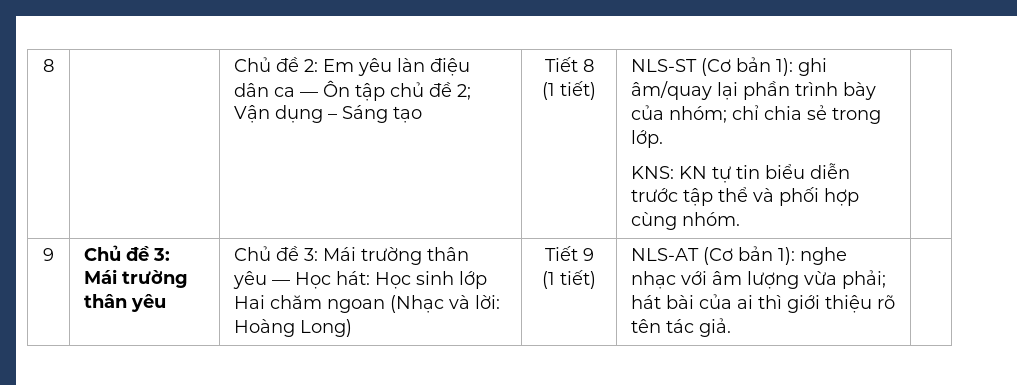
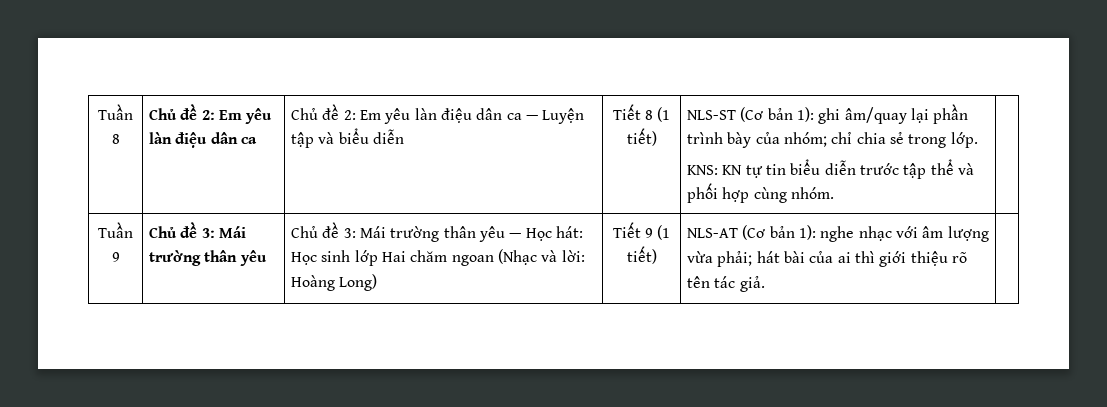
(43, 65) none -> [98,104,133,120] Tuần
(54, 65) none -> [149,104,273,124] [149,132,258,148] Chủ đề 2: Em yêu làn điệu dân ca
[323,80,472,101] [234,105,423,123] Ôn tập chủ đề 2; Vận dụng – Sáng tạo -> [542,108,585,124] [291,128,405,148] Luyện tập và biểu diễn
(741, 219) none -> [98,222,133,238] Tuần

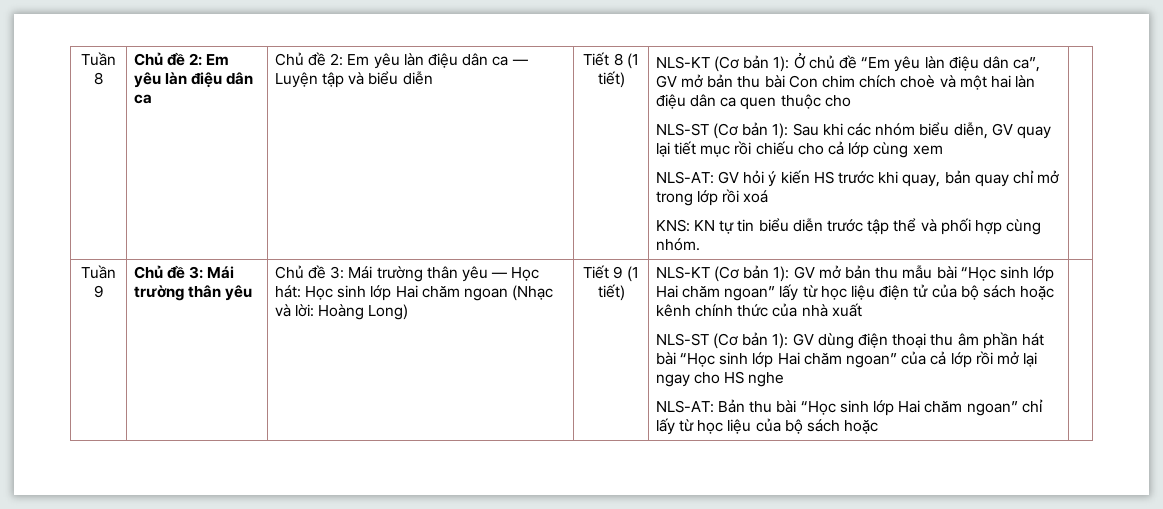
[687,104,969,124] [687,132,978,148] NLS-ST (Cơ bản 1): ghi âm/quay lại phần trình bày của nhóm; chỉ chia sẻ trong lớp. -> [655,52,1041,72] [655,74,1036,90] [655,94,851,110] [655,122,1051,139] [655,141,943,158] [655,170,1060,187] [655,189,769,206] NLS-KT (Cơ bản 1): Ở chủ đề “Em yêu làn điệu dân ca”, GV mở bản thu bài Con chim chích choè và một hai làn điệu dân ca quen thuộc cho // NLS-ST (Cơ bản 1): Sau khi các nhóm biểu diễn, GV quay lại tiết mục rồi chiếu cho cả lớp cùng xem // NLS-AT: GV hỏi ý kiến HS trước khi quay, bản quay chỉ mở trong lớp rồi xoá
[687,225,989,242] [687,251,967,267] [687,276,765,292] NLS-AT (Cơ bản 1): nghe nhạc với âm lượng vừa phải; hát bài của ai thì giới thiệu rõ tên tác giả. -> [655,265,1055,282] [655,284,1055,301] [655,303,862,317] [655,332,1044,349] [655,351,1038,368] [655,371,785,387] [655,399,1043,416] [655,418,879,435] NLS-KT (Cơ bản 1): GV mở bản thu mẫu bài “Học sinh lớp Hai chăm ngoan” lấy từ học liệu điện tử của bộ sách hoặc kênh chính thức của nhà xuất // NLS-ST (Cơ bản 1): GV dùng điện thoại thu âm phần hát bài “Học sinh lớp Hai chăm ngoan” của cả lớp rồi mở lại ngay cho HS nghe // NLS-AT: Bản thu bài “Học sinh lớp Hai chăm ngoan” chỉ lấy từ học liệu của bộ sách hoặc

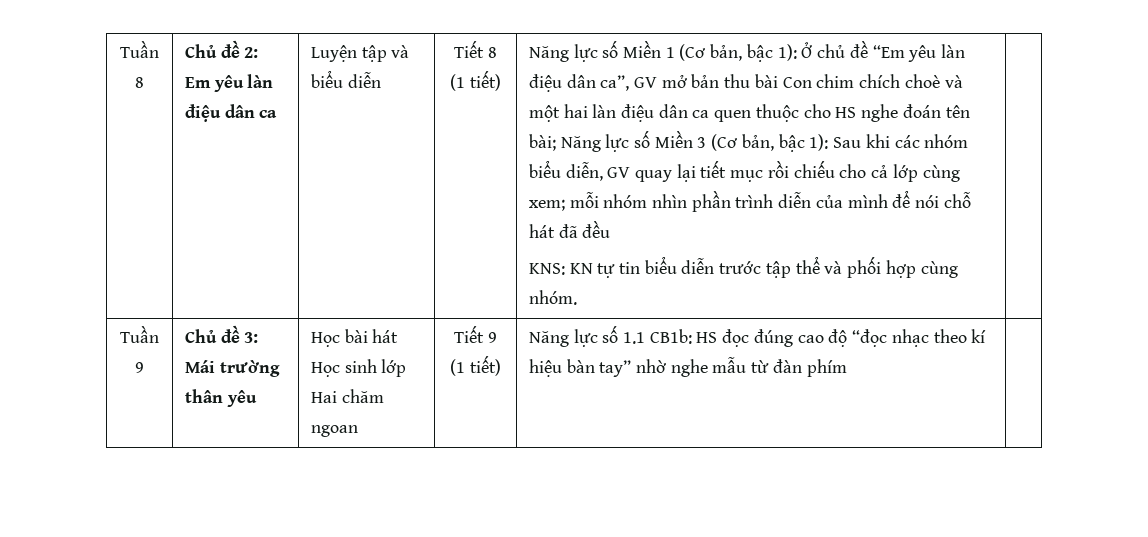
[274,52,528,69] Chủ đề 2: Em yêu làn điệu dân ca — -> (278, 114) none
[655,55,770,72] NLS-KT (Cơ bản -> [528,40,773,62] Năng lực số Miền 1 (Cơ bản, bậc
[655,122,769,139] // NLS-ST (Cơ bản -> [835,104,970,122] [528,130,805,152] HS nghe đoán tên bài; Năng lực số Miền 3 (Cơ bản, bậc
[912,145,943,155] [655,170,1060,187] [655,189,769,206] xem // NLS-AT: GV hỏi ý kiến HS trước khi quay, bản quay chỉ mở trong lớp rồi xoá -> [528,190,971,212] [528,220,611,238] xem; mỗi nhóm nhìn phần trình diễn của mình để nói chỗ hát đã đều
[274,265,540,282] [274,285,301,298] Chủ đề 3: Mái trường thân yêu — Học hát: -> [310,329,399,347] Học bài hát
[512,285,554,301] [274,304,409,320] (Nhạc và lời: Hoàng Long) -> (358, 431) none
[655,265,1055,282] [655,284,1055,301] [655,303,862,317] [655,332,1044,349] [655,351,1038,368] [655,371,785,387] [655,399,1043,416] [655,418,879,435] NLS-KT (Cơ bản 1): GV mở bản thu mẫu bài “Học sinh lớp Hai chăm ngoan” lấy từ học liệu điện tử của bộ sách hoặc kênh chính thức của nhà xuất // NLS-ST (Cơ bản 1): GV dùng điện thoại thu âm phần hát bài “Học sinh lớp Hai chăm ngoan” của cả lớp rồi mở lại ngay cho HS nghe // NLS-AT: Bản thu bài “Học sinh lớp Hai chăm ngoan” chỉ lấy từ học liệu của bộ sách hoặc -> [528,325,987,347] [528,356,847,377] Năng lực số 1.1 CB1b: HS đọc đúng cao độ “đọc nhạc theo kí hiệu bàn tay” nhờ nghe mẫu từ đàn phím

